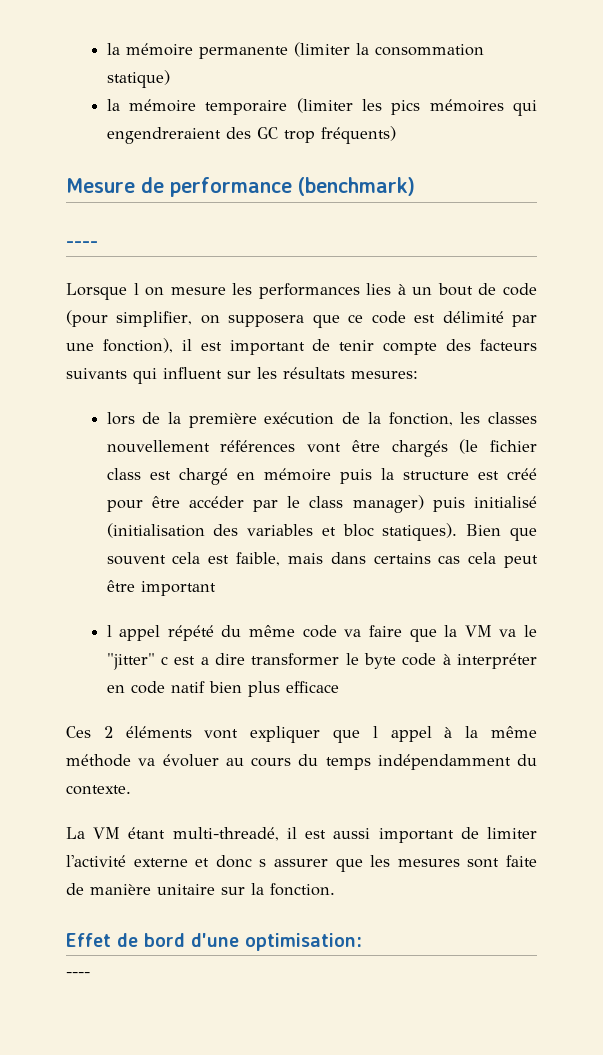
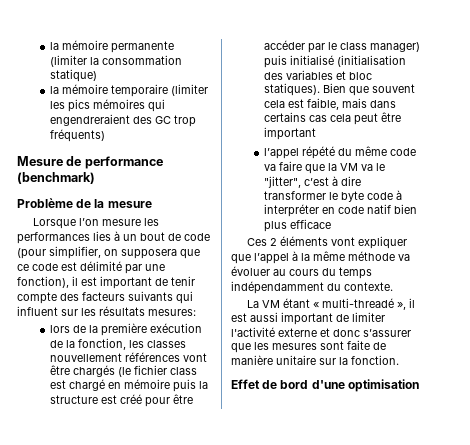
[66,241,98,248] ---- -> [17,198,152,208] Problème de la mesure
[133,283,165,296] l on -> [78,218,99,226] l’on
[106,625,161,641] l appel -> [263,148,299,159] l’appel
[106,653,209,670] "jitter" c est a -> [263,176,338,188] "jitter", c’est à
[372,726,432,742] l appel -> [254,253,289,264] l’appel
[172,827,279,841] multi-threadé, -> [312,298,406,310] « multi-threadé »,
[259,859,328,867] s assurer -> [363,329,411,337] s’assurer
[245,933,362,951] [66,972,90,977] optimisation: // ---- -> [347,379,419,392] optimisation

